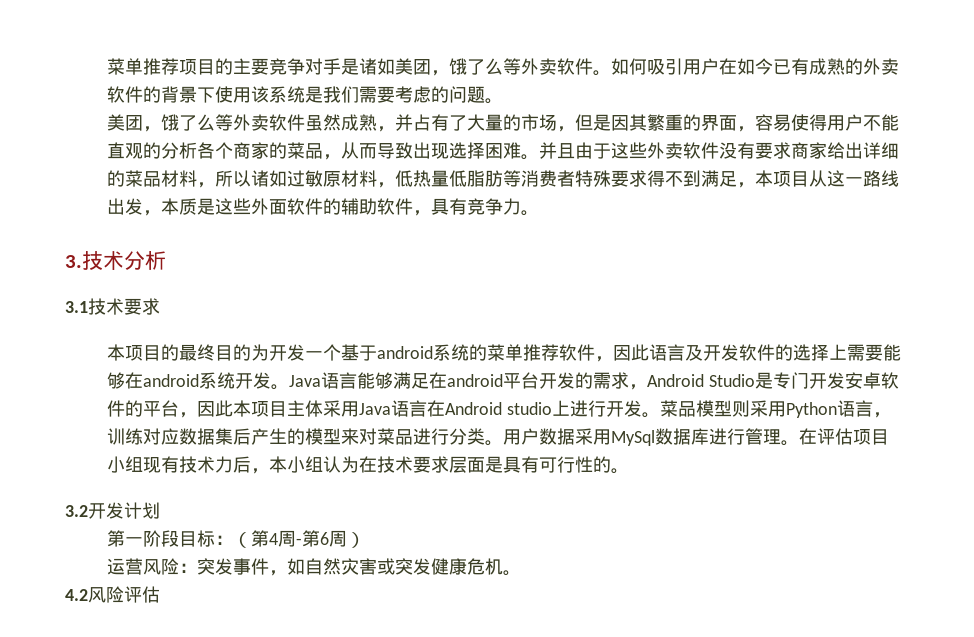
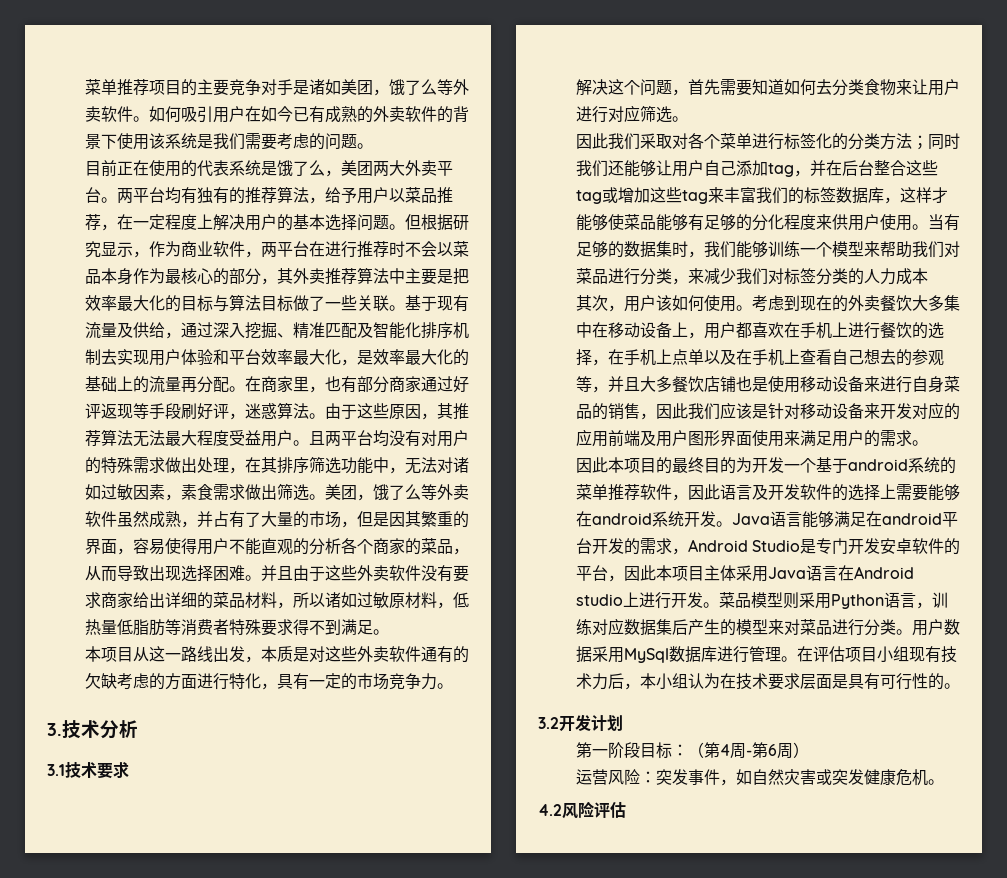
(503, 101) none -> [84,160,453,177] [84,186,453,204] [84,214,469,231] [84,241,469,258] [84,267,469,285] [84,294,469,312] [84,322,469,339] [84,349,469,366] [84,376,469,393] [84,402,469,420] [84,429,469,447] [84,456,469,474] [84,483,325,501] 目前正在使用的代表系统是饿了么，美团两大外卖平台。两平台均有独有的推荐算法，给予用户以菜品推荐，在一定程度上解决用户的基本选择问题。但根据研究显示，作为商业软件，两平台在进行推荐时不会以菜品本身作为最核心的部分，其外卖推荐算法中主要是把效率最大化的目标与算法目标做了一些关联。基于现有流量及供给，通过深入挖掘、精准匹配及智能化排序机制去实现用户体验和平台效率最大化，是效率最大化的基础上的流量再分配。在商家里，也有部分商家通过好评返现等手段刷好评，迷惑算法。由于这些原因，其推荐算法无法最大程度受益用户。且两平台均没有对用户的特殊需求做出处理，在其排序筛选功能中，无法对诸如过敏因素，素食需求做出筛选。
[736,182,755,188] ， -> [372,629,389,635] 。 //
[214,198,467,216] 这些外面软件的辅助软件，具有 -> [308,646,469,663] [84,673,389,690] 对这些外卖软件通有的欠缺考虑的方面进行特化，具有一定的市场
(160, 306) none -> [575,79,960,96] [575,105,688,123] [575,133,960,150] [575,160,938,177] [575,187,948,204] [575,214,960,231] [575,241,960,258] [575,268,928,285] [575,295,960,312] [575,322,944,339] [575,349,944,366] [575,376,960,393] [575,402,960,420] [575,429,928,447] [575,457,608,473] 解决这个问题，首先需要知道如何去分类食物来让用户进行对应筛选。 // 因此我们采取对各个菜单进行标签化的分类方法；同时我们还能够让用户自己添加tag，并在后台整合这些tag或增加这些tag来丰富我们的标签数据库，这样才能够使菜品能够有足够的分化程度来供用户使用。当有足够的数据集时，我们能够训练一个模型来帮助我们对菜品进行分类，来减少我们对标签分类的人力成本 // 其次，用户该如何使用。考虑到现在的外卖餐饮大多集中在移动设备上，用户都喜欢在手机上进行餐饮的选择，在手机上点单以及在手机上查看自己想去的参观等，并且大多餐饮店铺也是使用移动设备来进行自身菜品的销售，因此我们应该是针对移动设备来开发对应的应用前端及用户图形界面使用来满足用户的需求。 // 因此

